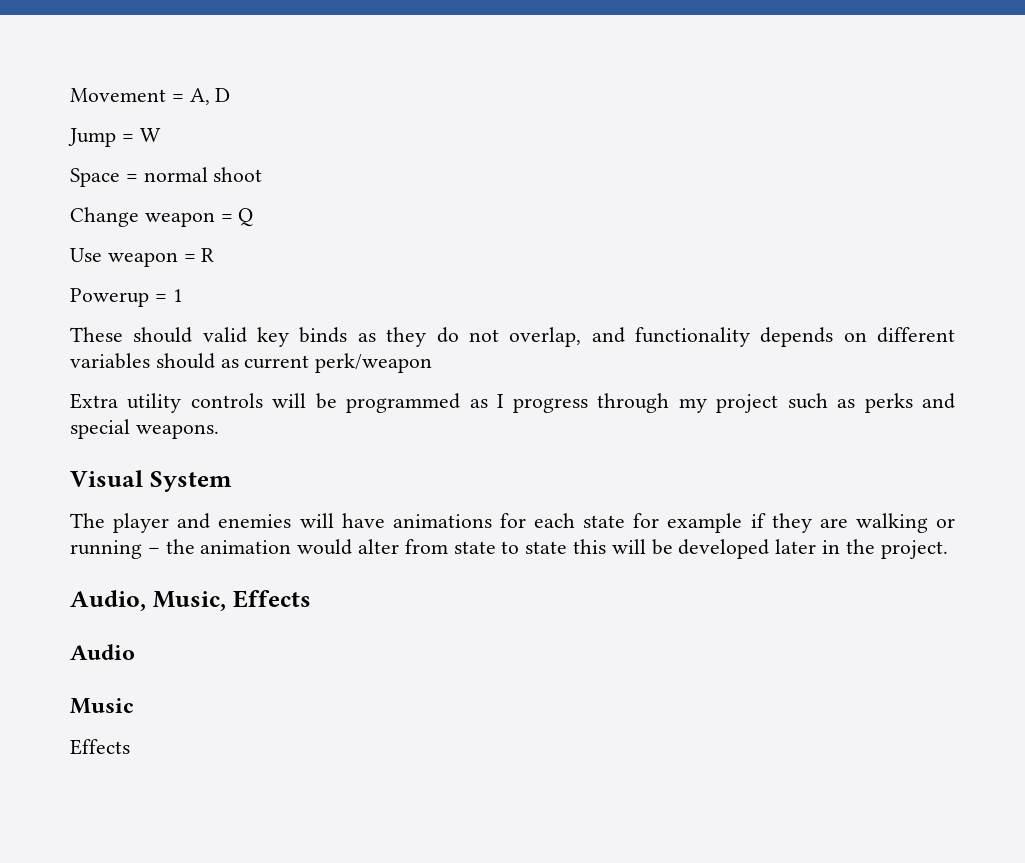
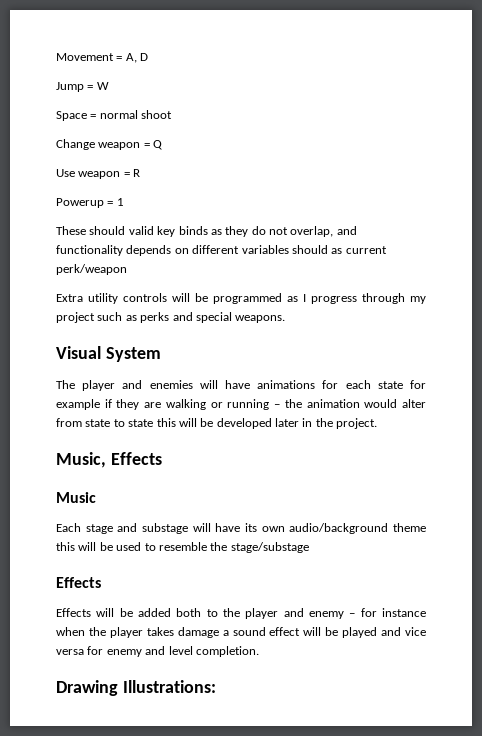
[70,590,146,611] Audio, -> (378, 423) none
[70,644,135,660] // Audio -> (162, 458) none
[70,739,130,755] Effects -> [56,523,426,534] [56,542,309,553] [56,577,101,588] [56,608,426,619] [56,627,427,638] [56,646,259,657] [56,680,216,696] Each stage and substage will have its own audio/background theme this will be used to resemble the stage/substage // Effects // Effects will be added both to the player and enemy – for instance when the player takes damage a sound effect will be played and vice versa for enemy and level completion. // Drawing Illustrations:

